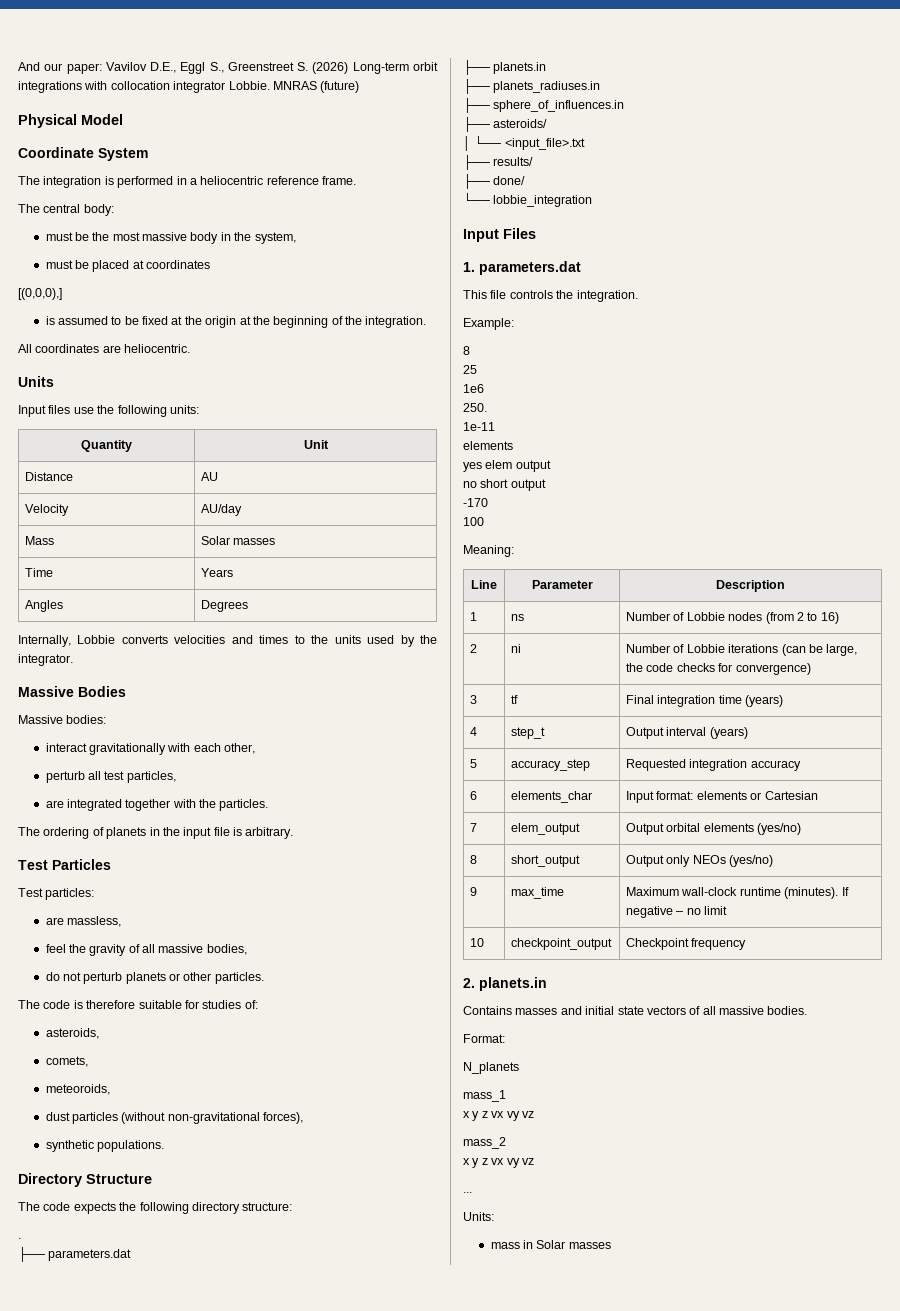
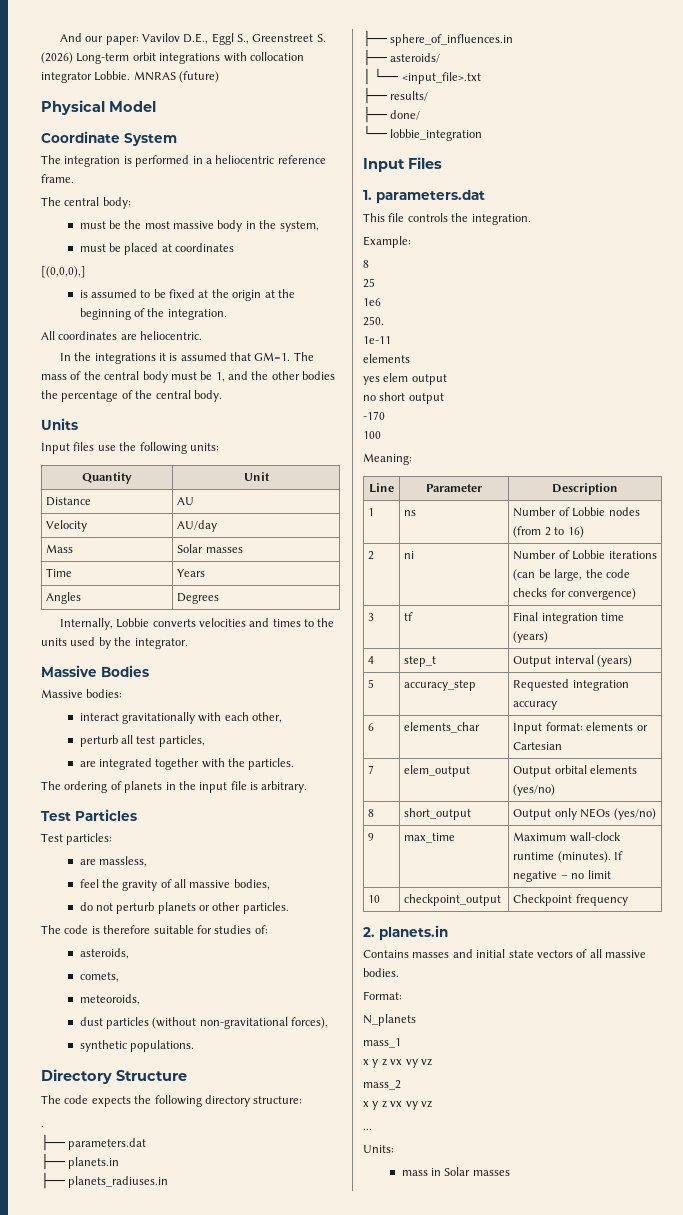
(191, 348) none -> [59,352,314,364] [41,371,336,383] [41,390,222,402] // In the integrations it is assumed that GM=1. The mass of the central body must be 1, and the other bodies the percentage of the central body.

